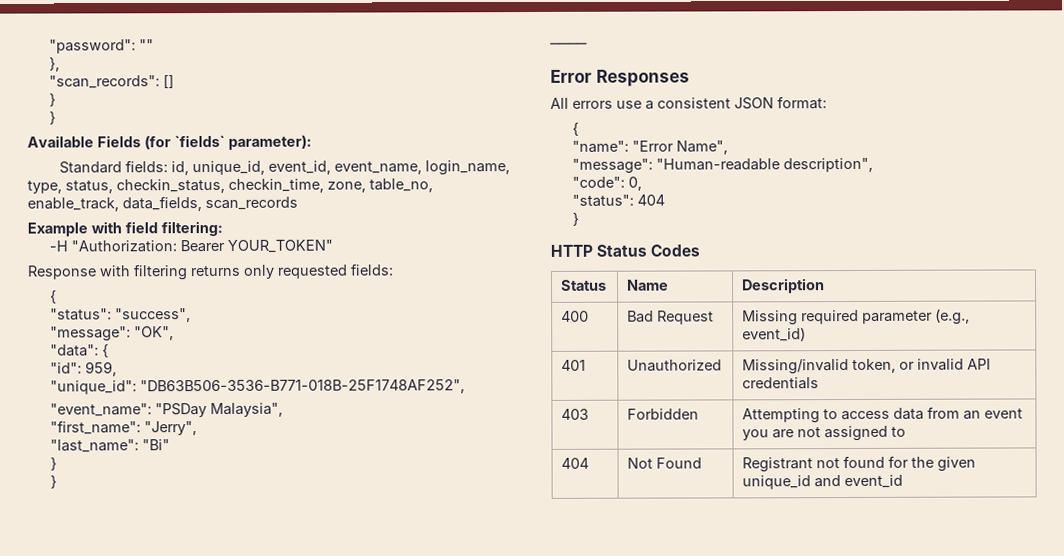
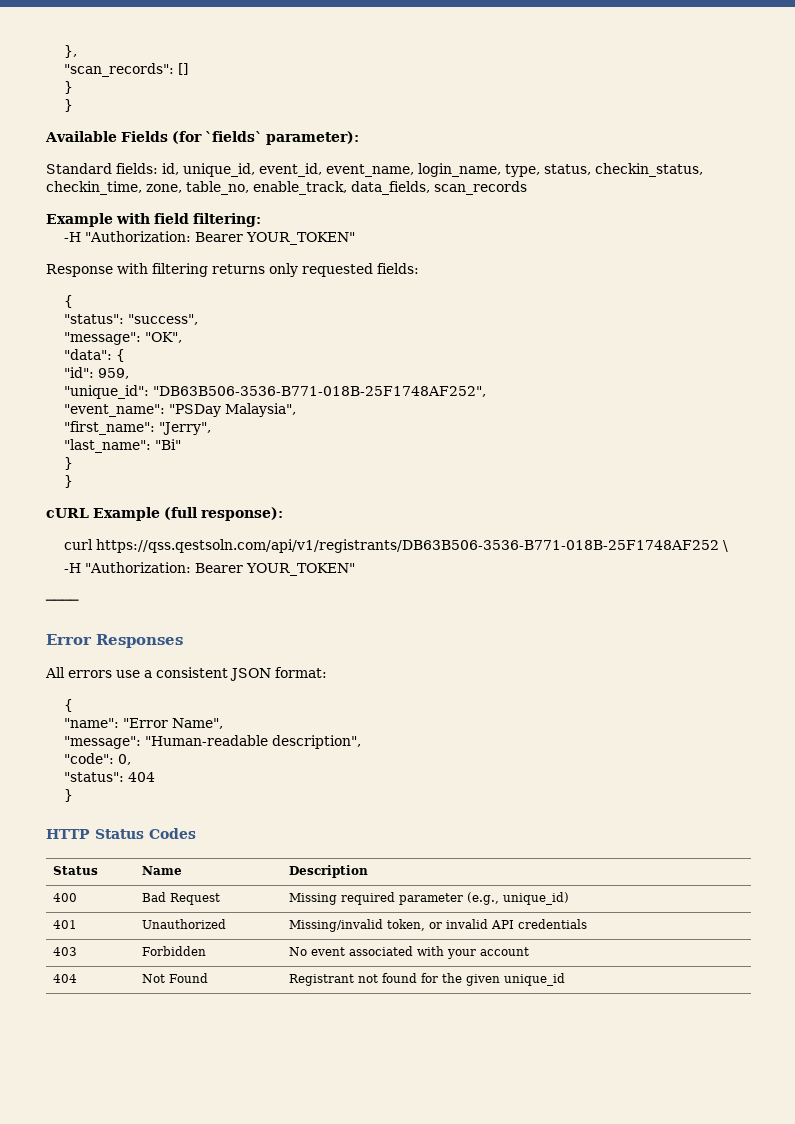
[49,39,155,54] "password": "" // -> (63, 51) none
(58, 481) none -> [46,507,283,521] [63,539,728,553] [63,562,355,576] // cURL Example (full response): // curl https://qss.qestsoln.com/api/v1/registrants/DB63B506-3536-B771-018B-25F1748AF252 \ // -H "Authorization: Bearer YOUR_TOKEN"
[742,327,807,342] event_id) -> [502,892,569,905] unique_id)
[742,406,1024,424] [742,425,907,442] Attempting to access data from an event you are not assigned to -> [288,946,529,959] No event associated with your account
[814,474,904,489] and event_id -> (565, 979) none

